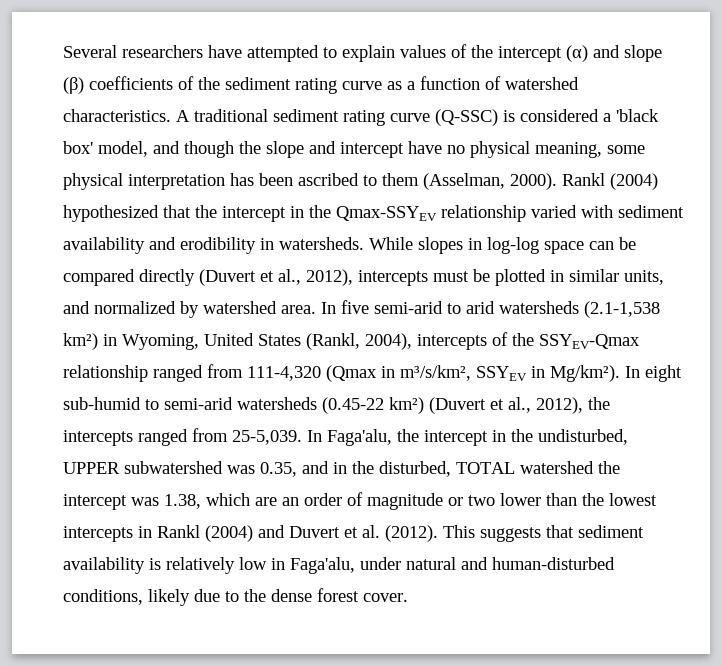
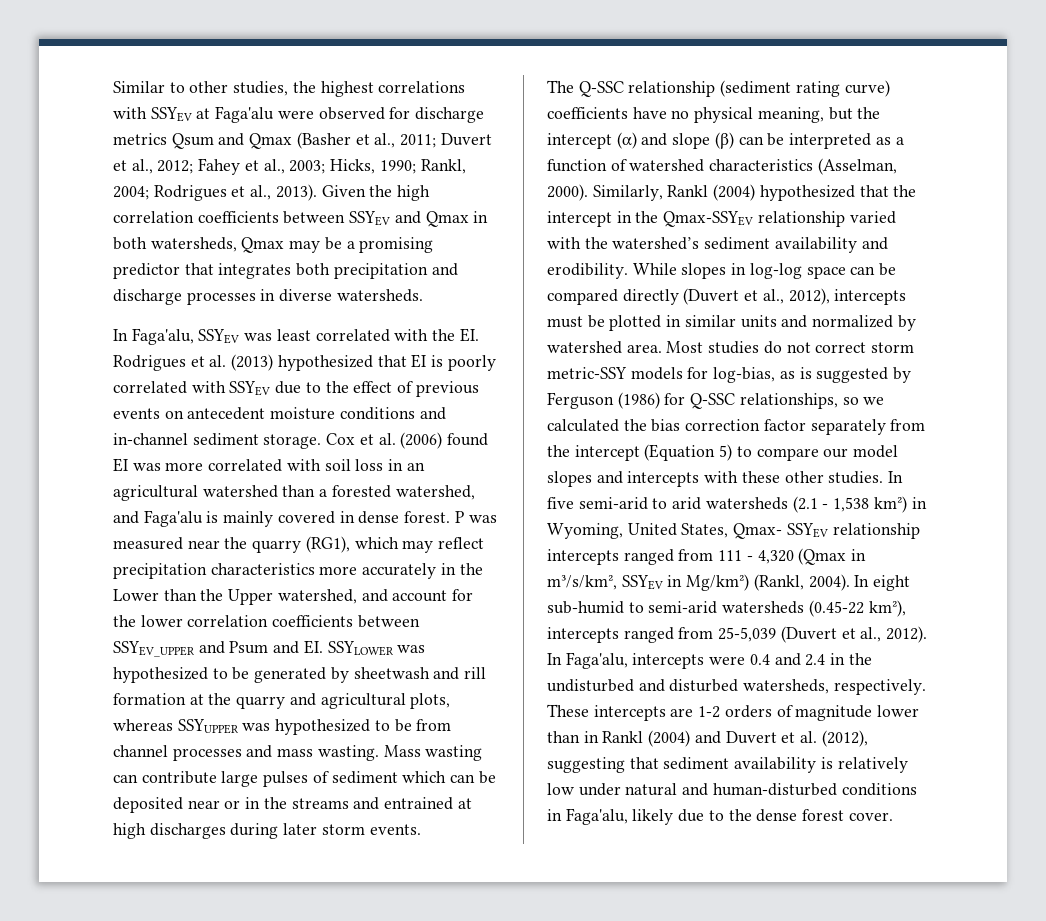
[63,44,467,62] Several researchers have attempted to explain values of -> [113,81,466,97] [113,106,485,123] [113,132,492,149] [113,158,466,175] [113,184,431,201] [113,211,489,227] [113,237,434,253] [113,263,458,279] [113,289,423,305] [113,328,479,345] [113,354,496,371] [113,381,479,397] [113,407,446,420] [113,432,489,449] [113,458,425,472] [113,485,475,501] [113,510,497,527] [113,536,485,553] [113,563,483,579] [113,589,474,605] [113,615,420,628] [113,640,426,657] [113,667,487,683] [113,693,451,709] [113,719,452,735] [113,745,483,761] [113,771,496,787] [113,797,472,813] [113,823,421,839] [547,80,890,97] [547,107,853,123] Similar to other studies, the highest correlations with SSYEV at Faga'alu were observed for discharge metrics Qsum and Qmax (Basher et al., 2011; Duvert et al., 2012; Fahey et al., 2003; Hicks, 1990; Rankl, 2004; Rodrigues et al., 2013). Given the high correlation coefficients between SSYEV and Qmax in both watersheds, Qmax may be a promising predictor that integrates both precipitation and discharge processes in diverse watersheds. // In Faga'alu, SSYEV was least correlated with the EI. Rodrigues et al. (2013) hypothesized that EI is poorly correlated with SSYEV due to the effect of previous events on antecedent moisture conditions and in-channel sediment storage. Cox et al. (2006) found EI was more correlated with soil loss in an agricultural watershed than a forested watershed, and Faga'alu is mainly covered in dense forest. P was measured near the quarry (RG1), which may reflect precipitation characteristics more accurately in the Lower than the Upper watershed, and account for the lower correlation coefficients between SSYEV_UPPER and Psum and EI. SSYLOWER was hypothesized to be generated by sheetwash and rill formation at the quarry and agricultural plots, whereas SSYUPPER was hypothesized to be from channel processes and mass wasting. Mass wasting can contribute large pulses of sediment which can be deposited near or in the streams and entrained at high discharges during later storm events. // The Q-SSC relationship (sediment rating curve) coefficients have no physical meaning, but
[89,76,382,94] coefficients of the sediment rating curve -> [738,133,872,149] can be interpreted
[63,109,659,126] [63,141,645,158] [63,173,419,190] characteristics. A traditional sediment rating curve (Q-SSC) is considered a 'black box' model, and though the slope and intercept have no physical meaning, some physical interpretation has been ascribed to them -> [709,159,814,171] characteristics
(557, 181) none -> [592,185,663,201] Similarly,
(613, 211) none -> [584,237,700,250] the watershed’s
[180,237,364,254] erodibility in watersheds. -> [547,263,628,279] erodibility.
[624,270,664,285] units, -> [740,315,777,328] units
(316, 309) none -> [666,341,915,354] [547,367,912,383] [547,392,885,409] [547,419,926,435] [547,444,899,461] [547,471,884,487] Most studies do not correct storm metric-SSY models for log-bias, as is suggested by Ferguson (1986) for Q-SSC relationships, so we calculated the bias correction factor separately from the intercept (Equation 5) to compare our model slopes and intercepts with these other studies.
[584,301,660,318] (2.1-1,538 -> [792,496,870,513] (2.1 - 1,538
[258,332,640,350] [63,364,321,382] States (Rankl, 2004), intercepts of the SSYEV-Qmax relationship ranged from 111-4,320 -> [681,523,920,539] [547,549,794,565] States, Qmax- SSYEV relationship intercepts ranged from 111 - 4,320
[550,365,620,382] Mg/km²). -> [686,574,850,591] Mg/km²) (Rankl, 2004).
[389,397,610,414] [63,428,628,446] [63,461,620,477] [63,492,657,510] [63,526,133,542] km²) (Duvert et al., 2012), the intercepts ranged from 25-5,039. In Faga'alu, the intercept in the undisturbed, UPPER subwatershed was 0.35, and in the disturbed, TOTAL watershed the intercept was 1.38, which are an order of magnitude or two lower than the lowest intercepts -> [868,600,906,617] [547,626,928,643] [547,652,872,669] [547,679,926,695] [547,704,920,721] [547,731,580,743] km²), intercepts ranged from 25-5,039 (Duvert et al., 2012). In Faga'alu, intercepts were 0.4 and 2.4 in the undisturbed and disturbed watersheds, respectively. These intercepts are 1-2 orders of magnitude lower than
[385,525,541,542] (2012). This suggests -> [821,730,868,747] [547,757,625,773] (2012), suggesting
[271,557,355,574] in Faga'alu, -> (574, 789) none
[63,589,143,605] conditions, -> [841,783,917,796] [547,808,628,825] conditions in Faga'alu,

